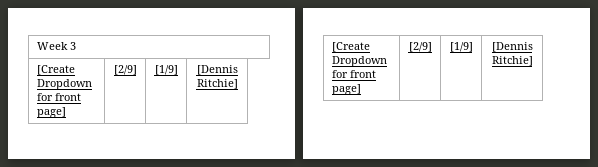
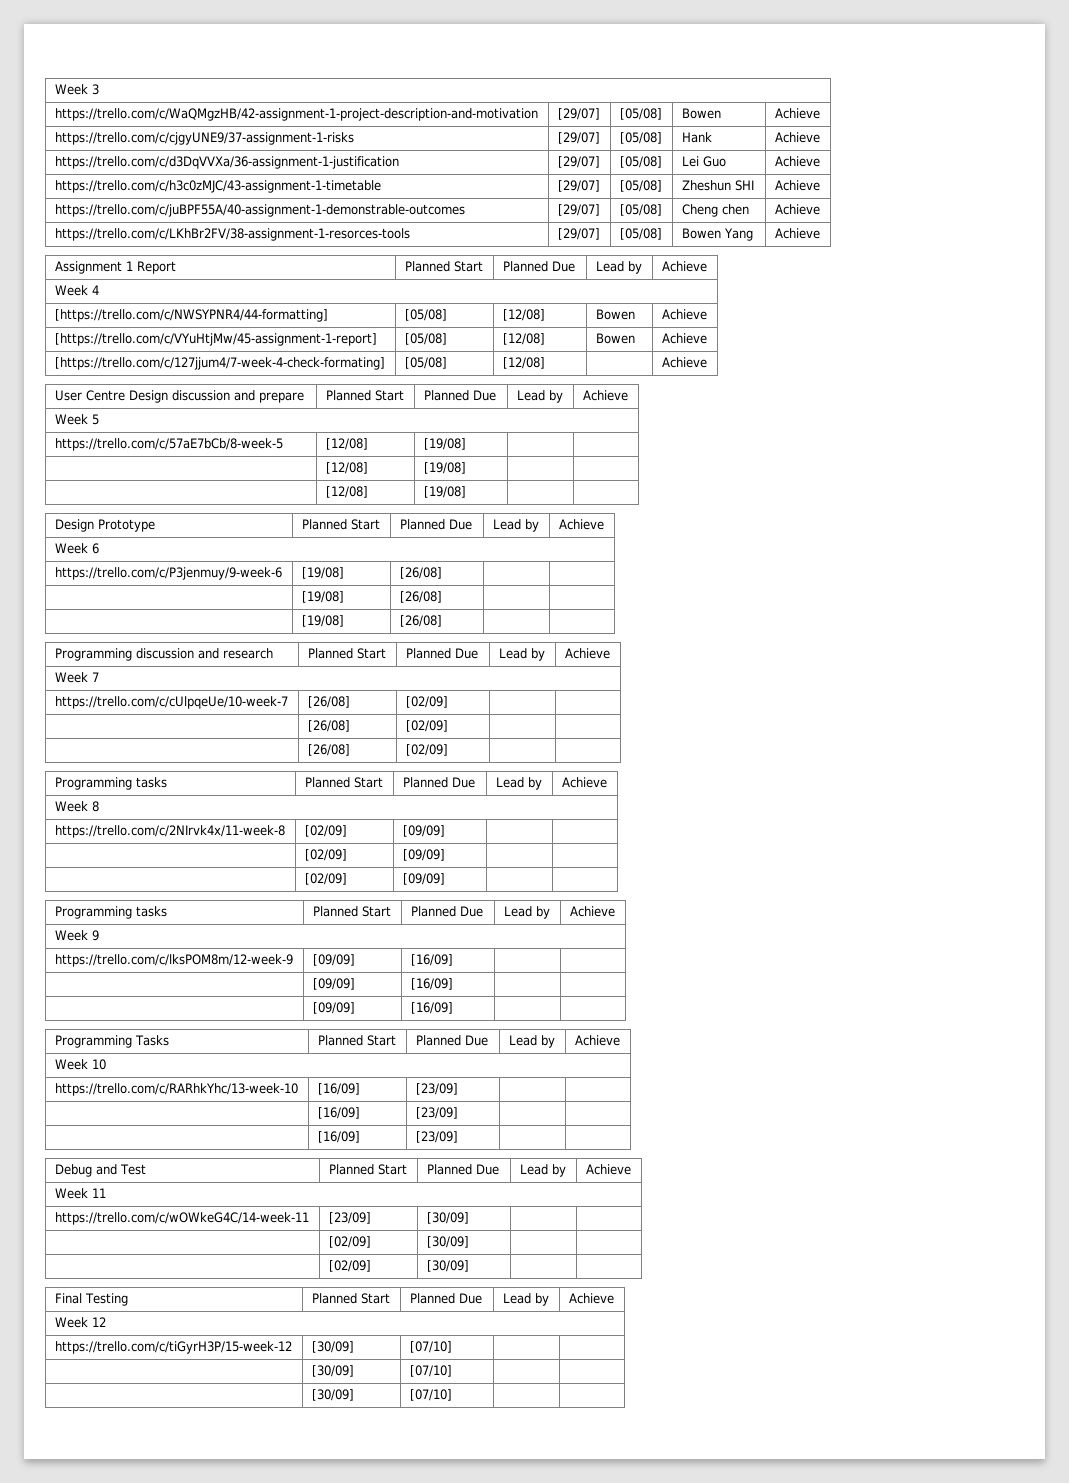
[36,65,75,75] [36,79,92,90] [36,93,81,101] [36,107,66,118] [113,65,137,75] [154,65,178,75] [196,65,238,75] [196,79,238,89] [331,42,370,52] [331,56,387,67] [331,70,376,78] [331,84,361,95] [408,42,432,52] [449,42,473,52] [491,42,533,52] [491,56,533,66] [Create Dropdown for front page] | [2/9] | [1/9] | [Dennis Ritchie] // [Create Dropdown for front page] | [2/9] | [1/9] | [Dennis Ritchie] -> [54,108,538,121] [557,108,600,120] [619,108,662,120] [681,108,721,119] [774,108,820,119] [54,132,354,145] [557,132,600,144] [619,132,662,144] [681,132,712,143] [774,132,820,143] [54,156,399,169] [557,156,600,168] [619,156,662,168] [681,156,726,167] [774,156,820,167] [54,180,381,193] [557,180,600,192] [619,180,662,192] [681,180,754,191] [774,180,820,191] [54,204,465,217] [557,204,600,216] [619,204,662,216] [681,204,749,217] [774,204,820,215] [54,228,410,241] [557,228,600,240] [619,228,662,240] [681,228,753,241] [774,228,820,239] [54,261,176,274] [404,261,483,272] [502,261,575,272] [595,261,642,274] [661,261,707,272] [54,285,99,296] [54,309,328,322] [404,309,447,321] [502,309,545,321] [595,309,635,320] [661,309,707,320] [54,333,377,346] [404,333,447,345] [502,333,545,345] [595,333,635,344] [661,333,707,344] [54,357,385,370] [404,357,447,369] [502,357,545,369] [661,357,707,368] [54,390,304,403] [325,390,404,401] [423,390,496,401] [516,390,563,403] [582,390,628,401] [54,414,99,425] [54,438,283,451] [325,438,368,450] [423,438,466,450] [325,462,368,474] [423,462,466,474] [325,486,368,498] [423,486,466,498] [54,519,155,532] [301,519,380,530] [399,519,472,530] [492,519,539,532] [558,519,604,530] [54,543,99,554] [54,567,282,580] [301,567,344,579] [399,567,442,579] [301,591,344,603] [399,591,442,603] [301,615,344,627] [399,615,442,627] [54,648,273,661] [307,648,386,659] [405,648,478,659] [498,648,545,661] [564,648,610,659] [54,672,99,683] [54,696,288,709] [307,696,350,708] [405,696,448,708] [307,720,350,732] [405,720,448,732] [307,744,350,756] [405,744,448,756] [54,777,167,790] [304,777,383,788] [402,777,475,788] [495,777,542,790] [561,777,607,788] [54,801,99,812] [54,825,285,838] [304,825,347,837] [402,825,445,837] [304,849,347,861] [402,849,445,861] [304,873,347,885] [402,873,445,885] [54,906,167,919] [312,906,391,917] [410,906,483,917] [503,906,550,919] [569,906,615,917] [54,930,99,941] [54,954,293,967] [312,954,355,966] [410,954,453,966] [312,978,355,990] [410,978,453,990] [312,1002,355,1014] [410,1002,453,1014] [54,1035,169,1048] [317,1035,396,1046] [415,1035,488,1046] [508,1035,555,1048] [574,1035,620,1046] [54,1059,106,1070] [54,1083,298,1096] [317,1083,360,1095] [415,1083,458,1095] [317,1107,360,1119] [415,1107,458,1119] [317,1131,360,1143] [415,1131,458,1143] [54,1164,146,1177] [328,1164,407,1175] [426,1164,499,1175] [519,1164,566,1177] [585,1164,631,1175] [54,1188,106,1199] [54,1212,309,1225] [328,1212,371,1224] [426,1212,469,1224] [328,1236,371,1248] [426,1236,469,1248] [328,1260,371,1272] [426,1260,469,1272] [54,1293,128,1306] [311,1293,390,1304] [409,1293,482,1304] [502,1293,549,1306] [568,1293,614,1304] [54,1317,106,1328] [54,1341,292,1354] [311,1341,354,1353] [409,1341,452,1353] [311,1365,354,1377] [409,1365,452,1377] [311,1389,354,1401] [409,1389,452,1401] https://trello.com/c/WaQMgzHB/42-assignment-1-project-description-and-motivation | [29/07] | [05/08] | Bowen | Achieve // https://trello.com/c/cjgyUNE9/37-assignment-1-risks | [29/07] | [05/08] | Hank | Achieve // https://trello.com/c/d3DqVVXa/36-assignment-1-justification | [29/07] | [05/08] | Lei Guo | Achieve // https://trello.com/c/h3c0zMJC/43-assignment-1-timetable | [29/07] | [05/08] | Zheshun SHI | Achieve // https://trello.com/c/juBPF55A/40-assignment-1-demonstrable-outcomes | [29/07] | [05/08] | Cheng chen | Achieve // https://trello.com/c/LKhBr2FV/38-assignment-1-resorces-tools | [29/07] | [05/08] | Bowen Yang | Achieve // Assignment 1 Report | Planned Start | Planned Due | Lead by | Achieve // Week 4 // [https://trello.com/c/NWSYPNR4/44-formatting] | [05/08] | [12/08] | Bowen | Achieve // [https://trello.com/c/VYuHtjMw/45-assignment-1-report] | [05/08] | [12/08] | Bowen | Achieve // [https://trello.com/c/127jjum4/7-week-4-check-formating] | [05/08] | [12/08] | | Achieve // User Centre Design discussion and prepare | Planned Start | Planned Due | Lead by | Achieve // Week 5 // https://trello.com/c/57aE7bCb/8-week-5 | [12/08] | [19/08] | | // | [12/08] | [19/08] | | // | [12/08] | [19/08] | | // Design Prototype | Planned Start | Planned Due | Lead by | Achieve // Week 6 // https://trello.com/c/P3jenmuy/9-week-6 | [19/08] | [26/08] | | // | [19/08] | [26/08] | | // | [19/08] | [26/08] | | // Programming discussion and research | Planned Start | Planned Due | Lead by | Achieve // Week 7 // https://trello.com/c/cUlpqeUe/10-week-7 | [26/08] | [02/09] | | // | [26/08] | [02/09] | | // | [26/08] | [02/09] | | // Programming tasks | Planned Start | Planned Due | Lead by | Achieve // Week 8 // https://trello.com/c/2NIrvk4x/11-week-8 | [02/09] | [09/09] | | // | [02/09] | [09/09] | | // | [02/09] | [09/09] | | // Programming tasks | Planned Start | Planned Due | Lead by | Achieve // Week 9 // https://trello.com/c/lksPOM8m/12-week-9 | [09/09] | [16/09] | | // | [09/09] | [16/09] | | // | [09/09] | [16/09] | | // Programming Tasks | Planned Start | Planned Due | Lead by | Achieve // Week 10 // https://trello.com/c/RARhkYhc/13-week-10 | [16/09] | [23/09] | | // | [16/09] | [23/09] | | // | [16/09] | [23/09] | | // Debug and Test | Planned Start | Planned Due | Lead by | Achieve // Week 11 // https://trello.com/c/wOWkeG4C/14-week-11 | [23/09] | [30/09] | | // | [02/09] | [30/09] | | // | [02/09] | [30/09] | | // Final Testing | Planned Start | Planned Due | Lead by | Achieve // Week 12 // https://trello.com/c/tiGyrH3P/15-week-12 | [30/09] | [07/10] | | // | [30/09] | [07/10] | | // | [30/09] | [07/10] | |

